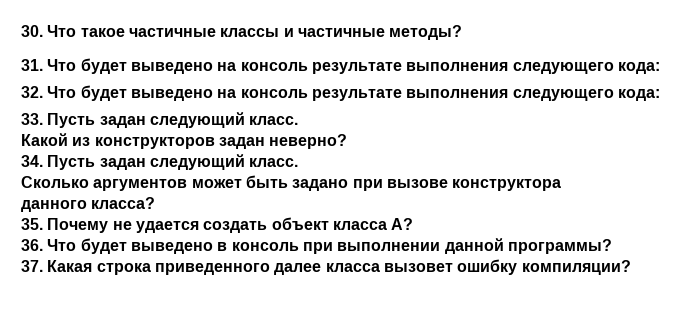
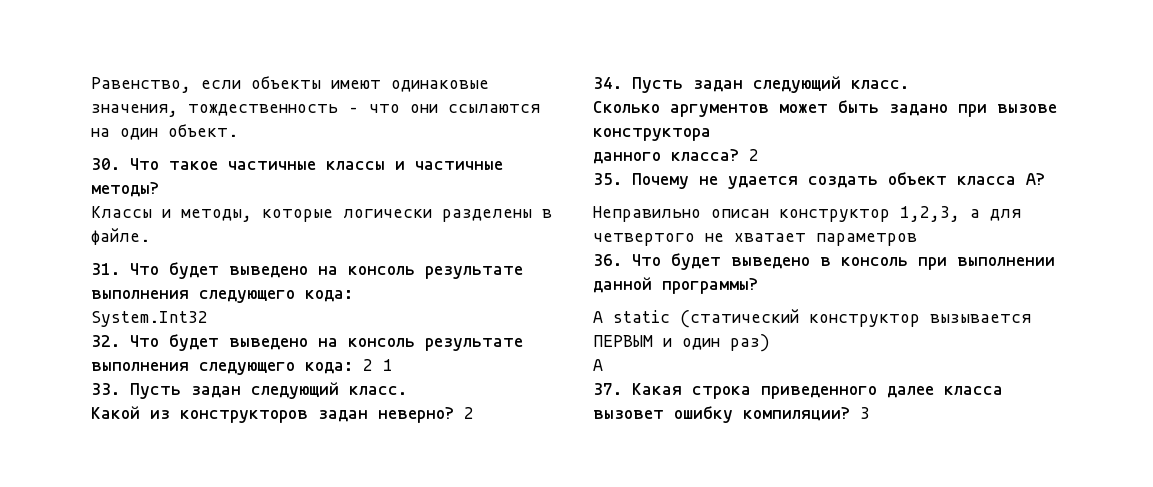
(21, 31) none -> [91,76,489,93] [91,104,540,117] [91,124,238,140] Равенство, если объекты имеют одинаковые значения, тождественность – что они ссылаются на один объект. //
(463, 32) none -> [91,206,552,222] [91,228,150,245] // Классы и методы, которые логически разделены в файле.
(660, 68) none -> [91,311,208,327] // System.Int32
(660, 95) none -> [363,359,393,371] 2 1
(348, 141) none -> [464,407,474,419] 2
(156, 203) none -> [749,149,759,161] 2
(414, 224) none -> [593,206,1021,222] [593,233,917,246] // Неправильно описан конструктор 1,2,3, а для четвертого не хватает параметров
(612, 246) none -> [593,309,1031,328] [593,334,770,352] [593,359,603,371] // A static (статический конструктор вызывается ПЕРВЫМ и один раз) // A
(631, 267) none -> [860,407,870,419] 3

